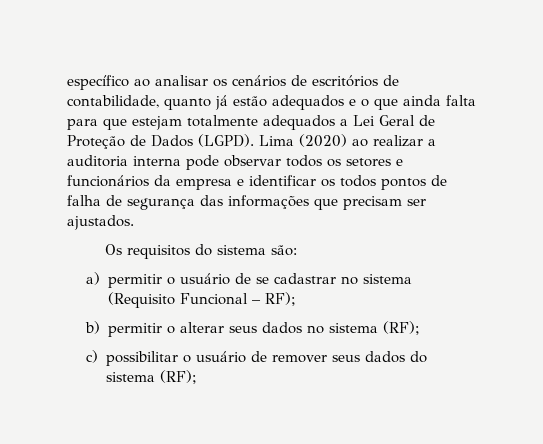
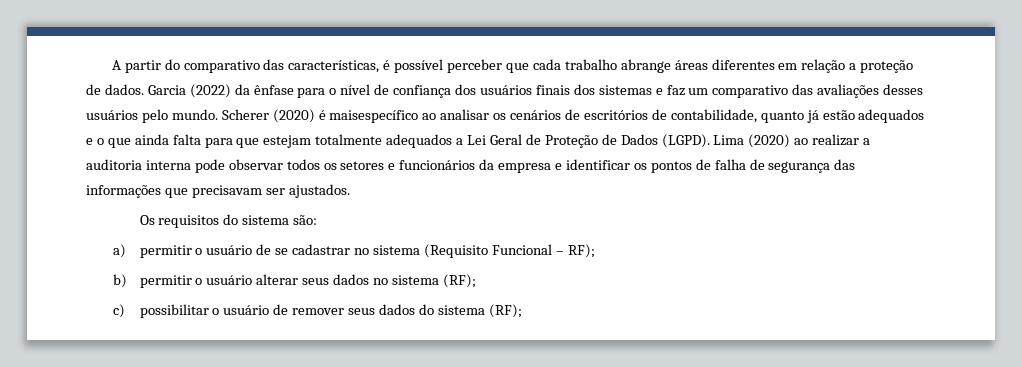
[67,75,129,90] específico -> [111,59,914,73] [86,84,924,98] [86,109,419,123] A partir do comparativo das características, é possível perceber que cada trabalho abrange áreas diferentes em relação a proteção de dados. Garcia (2022) da ênfase para o nível de confiança dos usuários finais dos sistemas e faz um comparativo das avaliações desses usuários pelo mundo. Scherer (2020) é maisespecífico
[340,175,376,187] todos -> (647, 166) none
[343,196,402,210] precisam -> [191,185,262,198] precisavam
(175, 330) none -> [206,275,253,285] usuário

